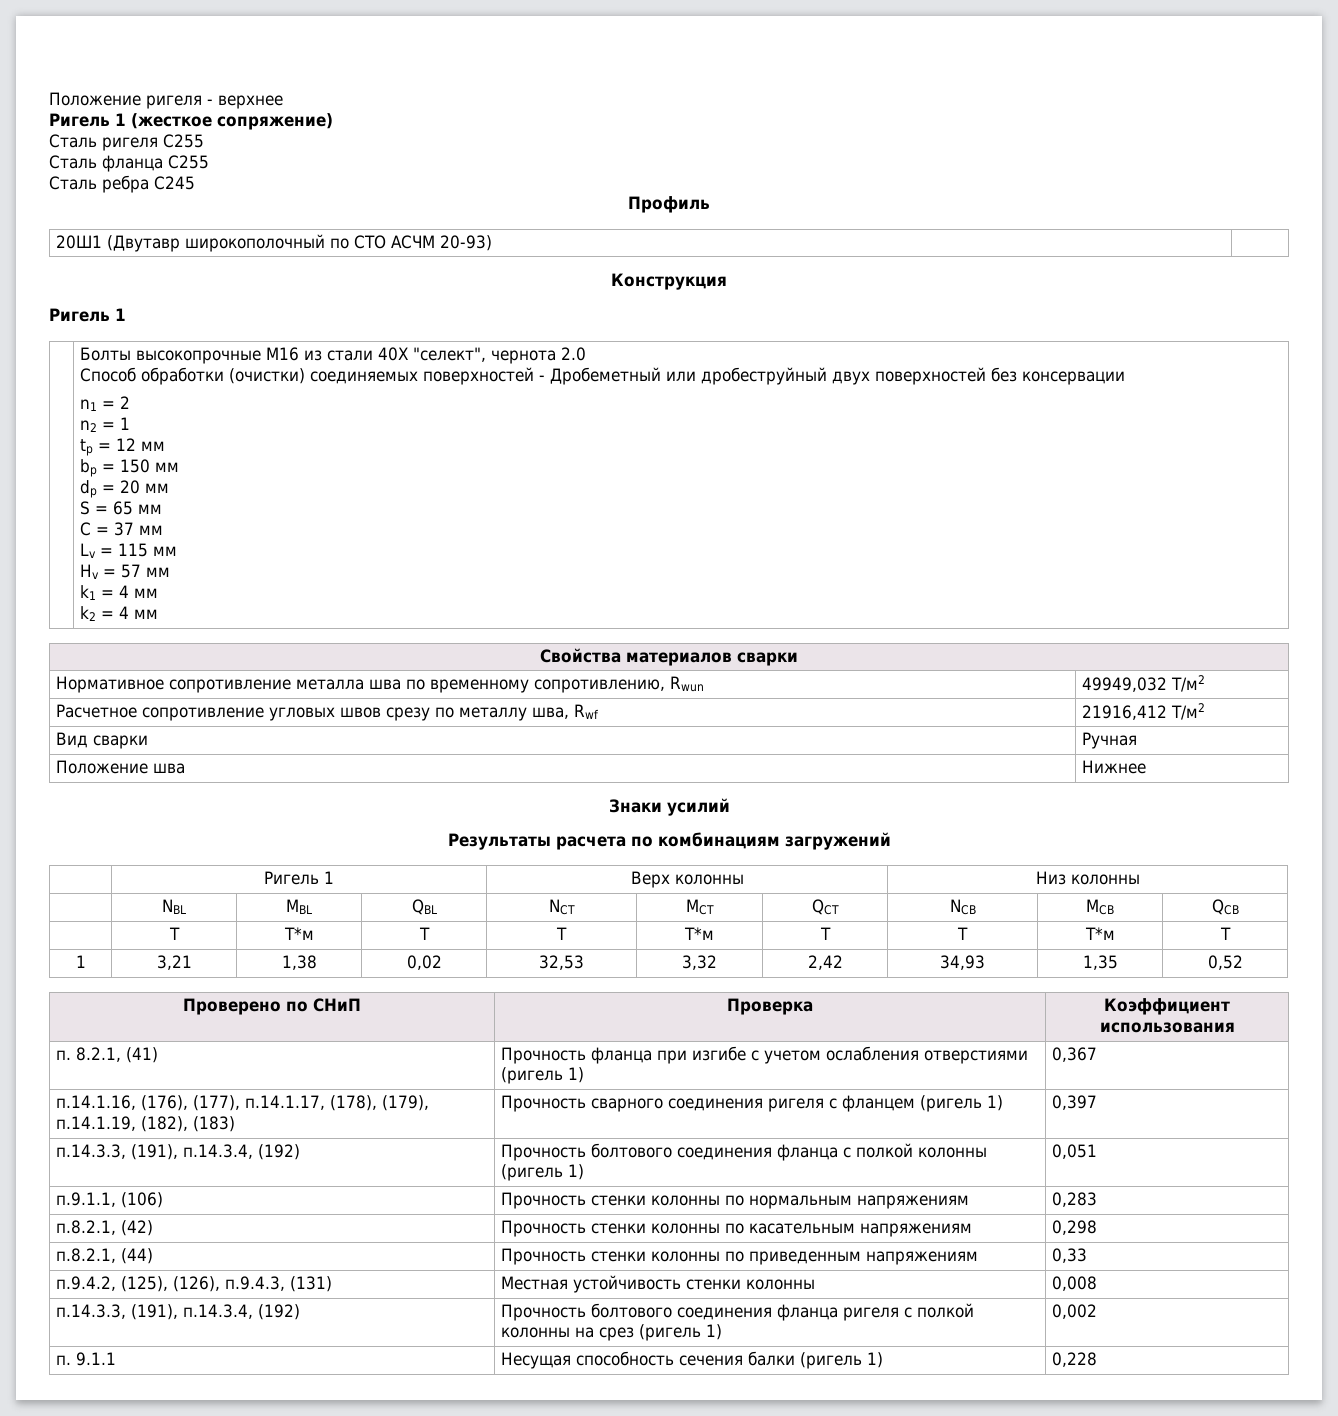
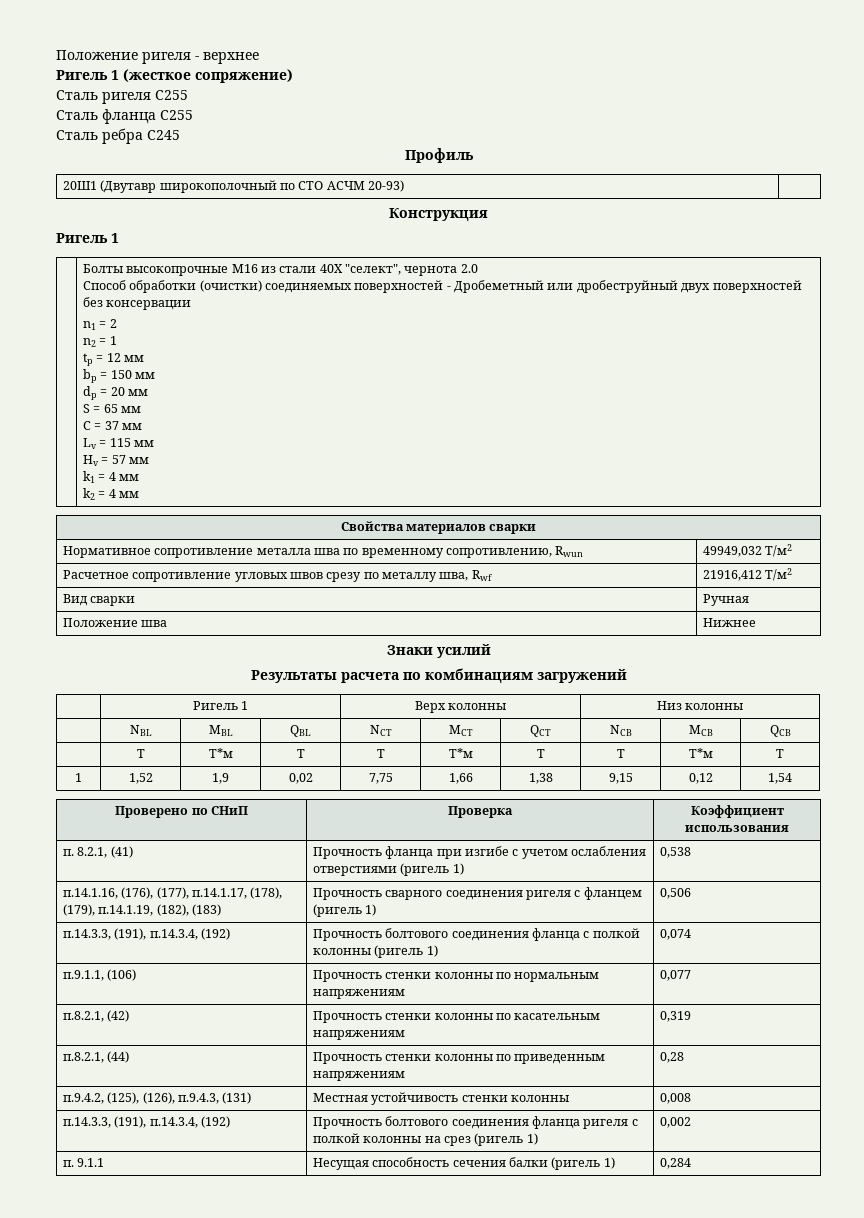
[156,955,192,970] [281,955,317,970] [406,955,442,970] [539,955,584,970] [682,955,717,970] [807,955,843,970] [940,955,985,970] [1082,955,1118,970] [1207,955,1243,970] 3,21 | 1,38 | 0,02 | 32,53 | 3,32 | 2,42 | 34,93 | 1,35 | 0,52 -> [128,773,153,784] [212,773,229,784] [288,773,313,784] [368,773,393,784] [448,773,473,784] [528,773,553,784] [608,773,633,784] [688,773,713,784] [768,773,792,784] 1,52 | 1,9 | 0,02 | 7,75 | 1,66 | 1,38 | 9,15 | 0,12 | 1,54
[1051,1047,1097,1062] 0,367 -> [659,847,691,858] 0,538
[1051,1095,1097,1110] 0,397 -> [659,888,691,899] 0,506
[1051,1144,1097,1159] 0,051 -> [659,929,691,940] 0,074
[1051,1192,1097,1207] 0,283 -> [659,970,691,981] 0,077
[1051,1220,1097,1235] 0,298 -> [659,1011,691,1022] 0,319
[1051,1248,1087,1263] 0,33 -> [659,1052,684,1063] 0,28
[1051,1352,1097,1367] 0,228 -> [659,1158,691,1169] 0,284

